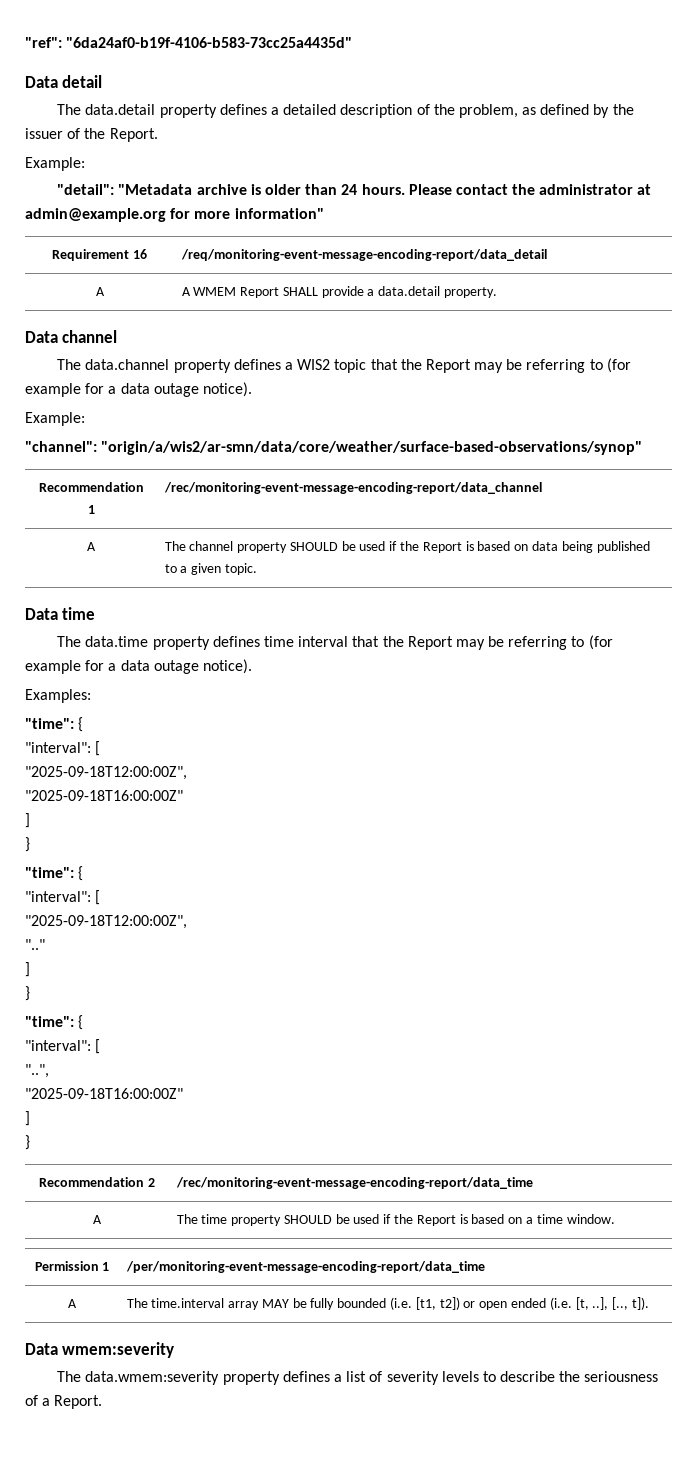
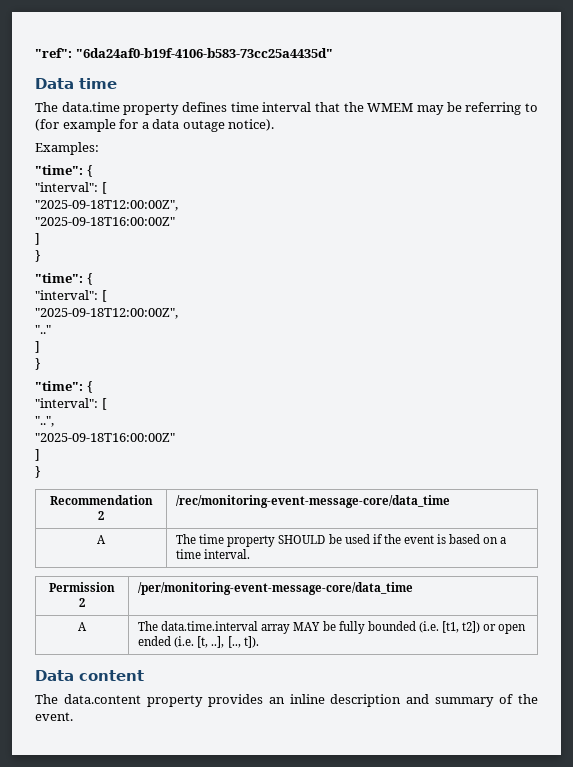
[25,75,103,88] [57,104,634,118] [25,128,158,142] [25,157,85,171] [57,184,652,195] [25,208,324,222] [52,249,147,261] [180,249,547,261] [95,287,105,296] [181,286,498,298] [25,330,118,343] [57,358,631,373] [25,382,252,397] [25,412,85,426] [25,441,643,455] [38,482,144,492] [87,505,95,514] [163,482,542,494] [87,542,96,551] [164,541,650,553] [164,563,257,575] // Data detail // The data.detail property defines a detailed description of the problem, as defined by the issuer of the Report. // Example: // "detail": "Metadata archive is older than 24 hours. Please contact the administrator at admin@example.org for more information" // Requirement 16 | /req/monitoring-event-message-encoding-report/data_detail // A | A WMEM Report SHALL provide a data.detail property. // Data channel // The data.channel property defines a WIS2 topic that the Report may be referring to (for example for a data outage notice). // Example: // "channel": "origin/a/wis2/ar-smn/data/core/weather/surface-based-observations/synop" // Recommendation 1 | /rec/monitoring-event-message-encoding-report/data_channel // A | The channel property SHOULD be used if the Report is based on data being published to a given topic. -> (333, 53) none
[407,636,453,650] Report -> [367,103,414,112] WMEM
[175,1177,533,1189] /rec/monitoring-event-message-encoding-report/data_time -> [176,495,451,508] /rec/monitoring-event-message-core/data_time
[416,1215,456,1226] Report -> [403,535,434,544] event
[566,1214,615,1224] window. -> [204,549,251,559] interval.
[102,1262,110,1271] [125,1261,485,1273] [68,1299,77,1308] [126,1298,225,1308] 1 | /per/monitoring-event-message-encoding-report/data_time // A | The time.interval -> [79,598,85,607] [138,582,414,595] [78,622,87,631] [138,621,259,631] 2 | /per/monitoring-event-message-core/data_time // A | The data.time.interval
[62,1342,175,1358] [57,1371,659,1385] [25,1395,103,1409] wmem:severity // The data.wmem:severity property defines a list of severity levels to describe the seriousness of a Report. -> [79,670,144,681] [35,694,538,707] [35,712,73,721] content // The data.content property provides an inline description and summary of the event.

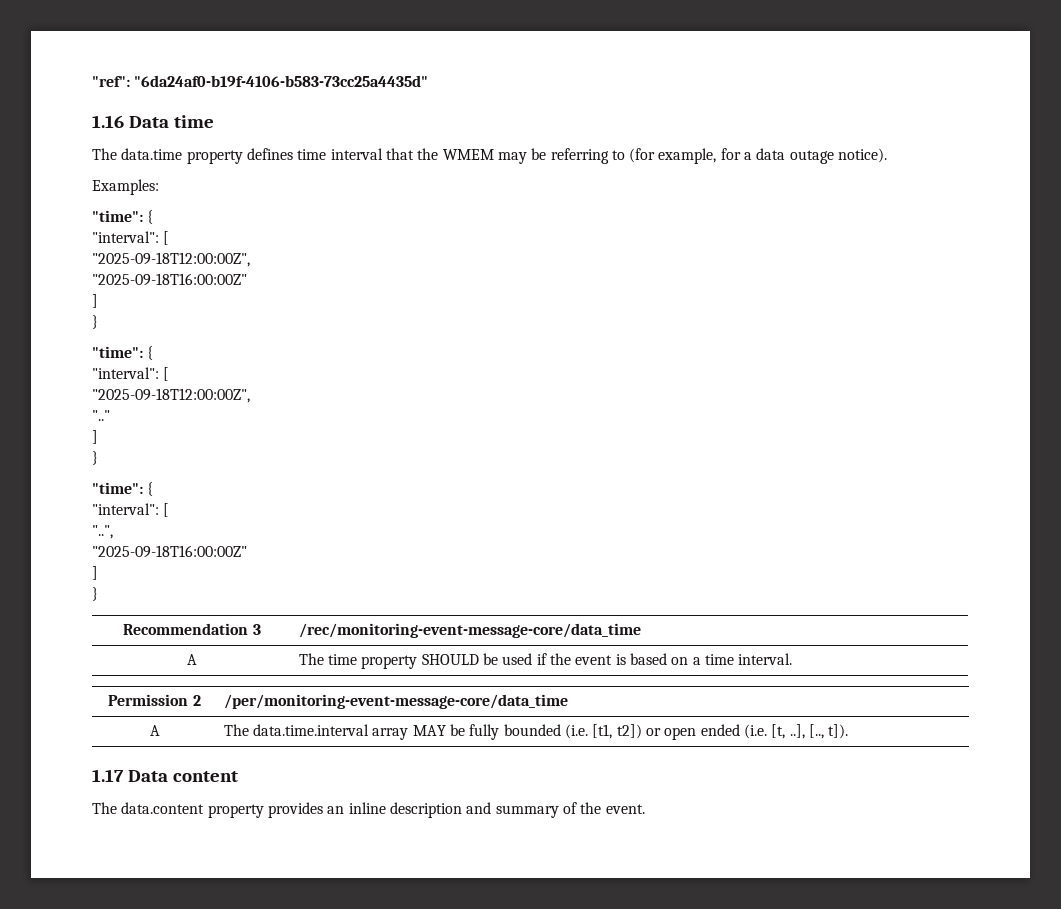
(333, 53) none -> [92,115,124,128] 1.16
[62,119,116,132] example -> [658,148,717,164] example,
[98,511,104,520] 2 -> [252,624,261,635] 3
(259, 642) none -> [92,769,124,782] 1.17

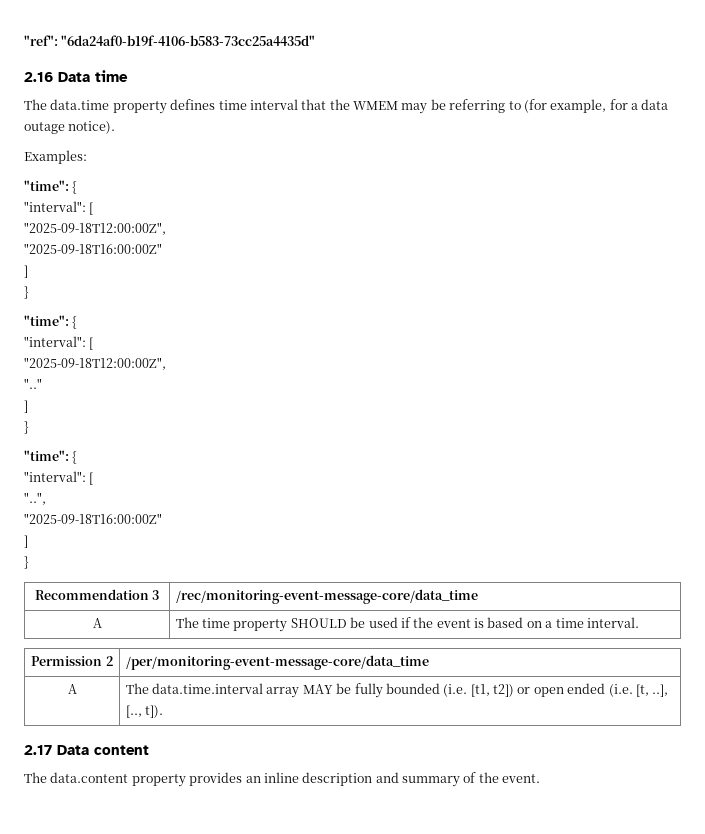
[92,115,124,128] 1.16 -> [24,72,53,82] 2.16
[92,769,124,782] 1.17 -> [24,745,52,755] 2.17

